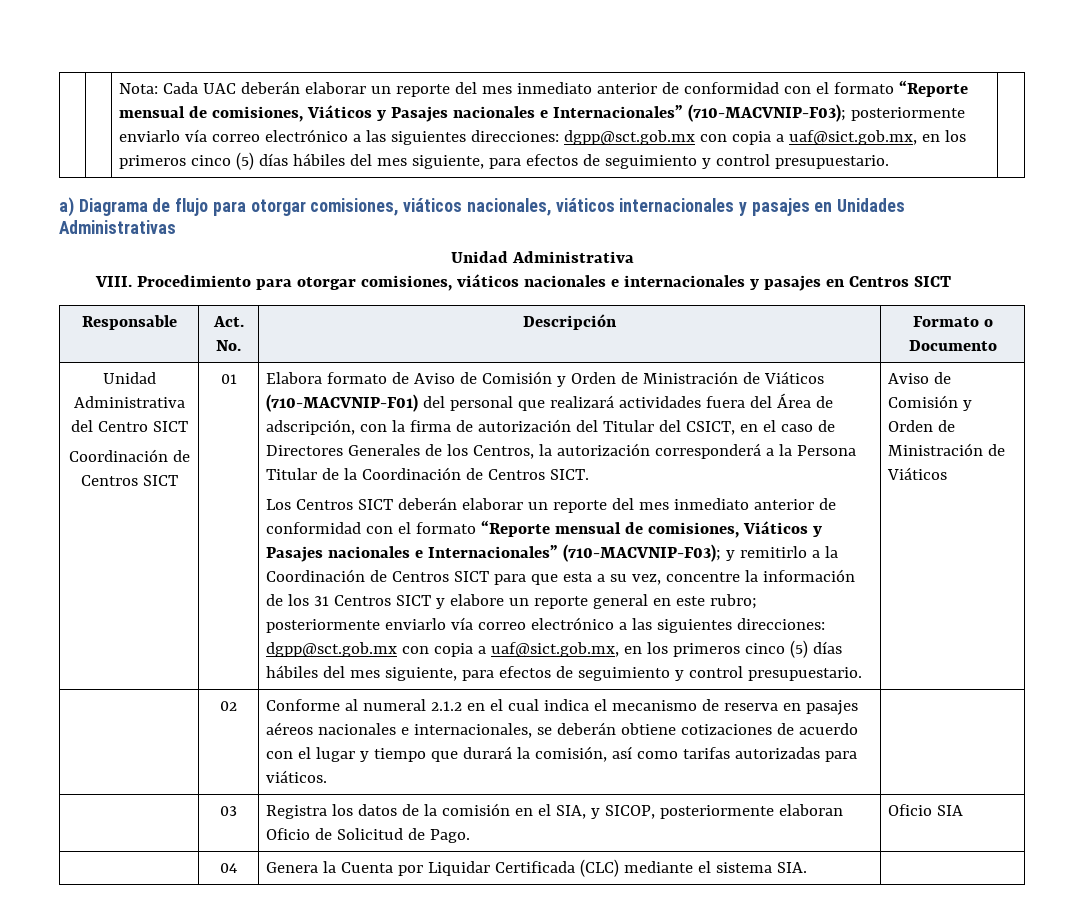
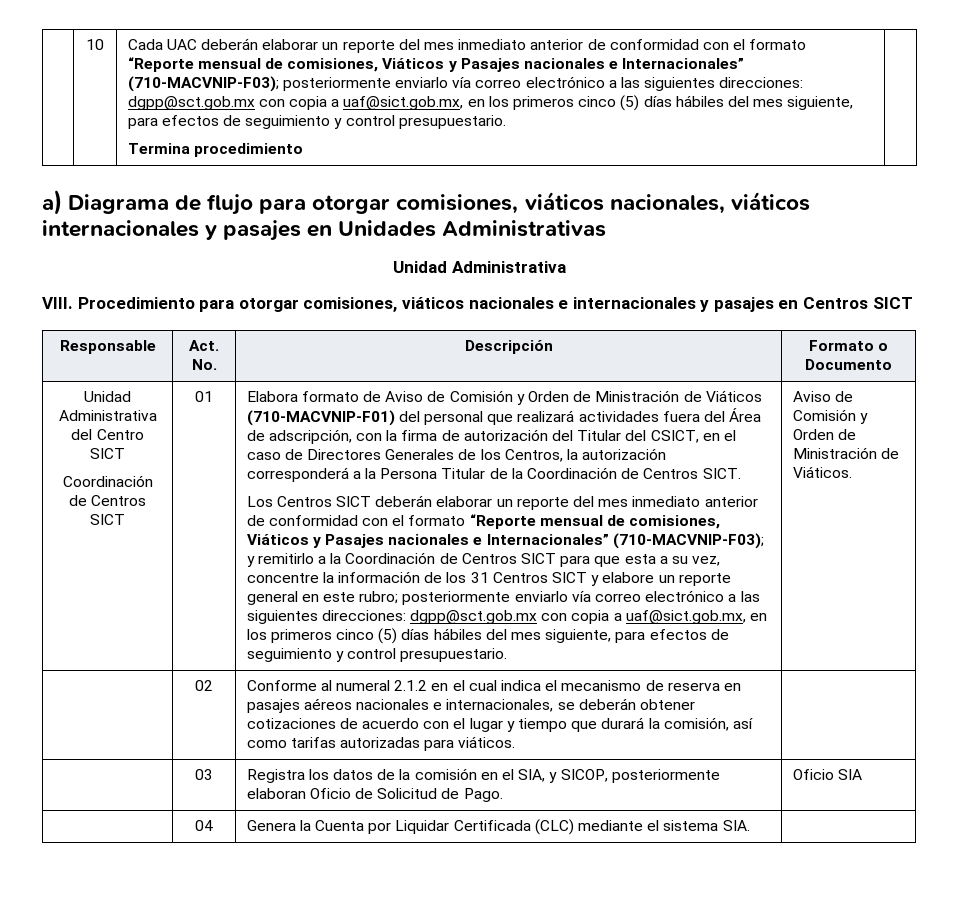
[119,83,159,94] | | Nota: -> [86,39,104,50] | 10 |
(890, 162) none -> [127,143,303,157] // Termina procedimiento
[887,467,948,480] Viáticos -> [792,466,852,478] Viáticos.
[621,723,677,735] obtiene -> [639,699,695,710] obtener

